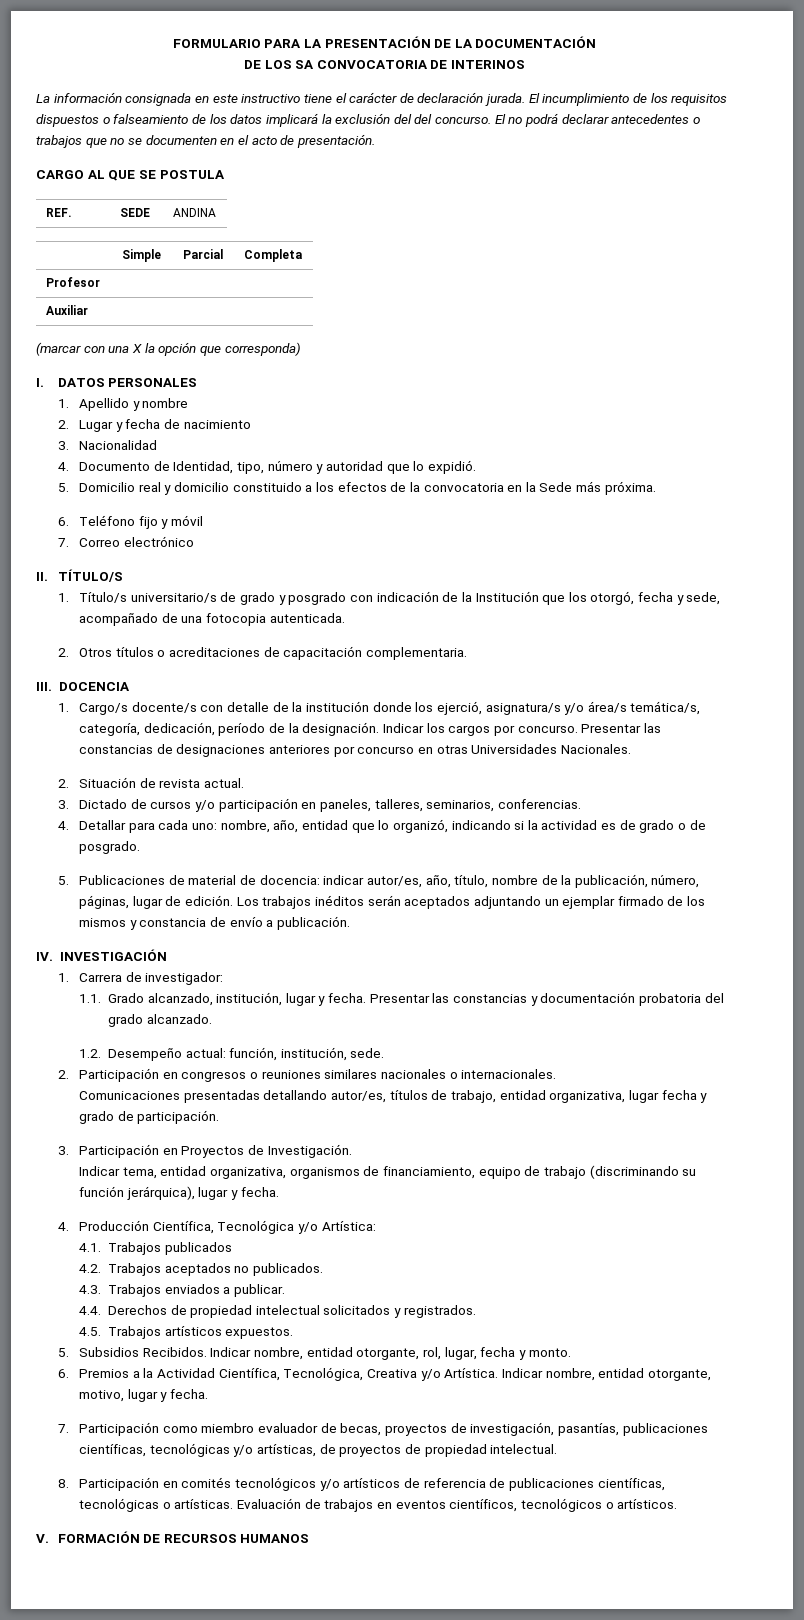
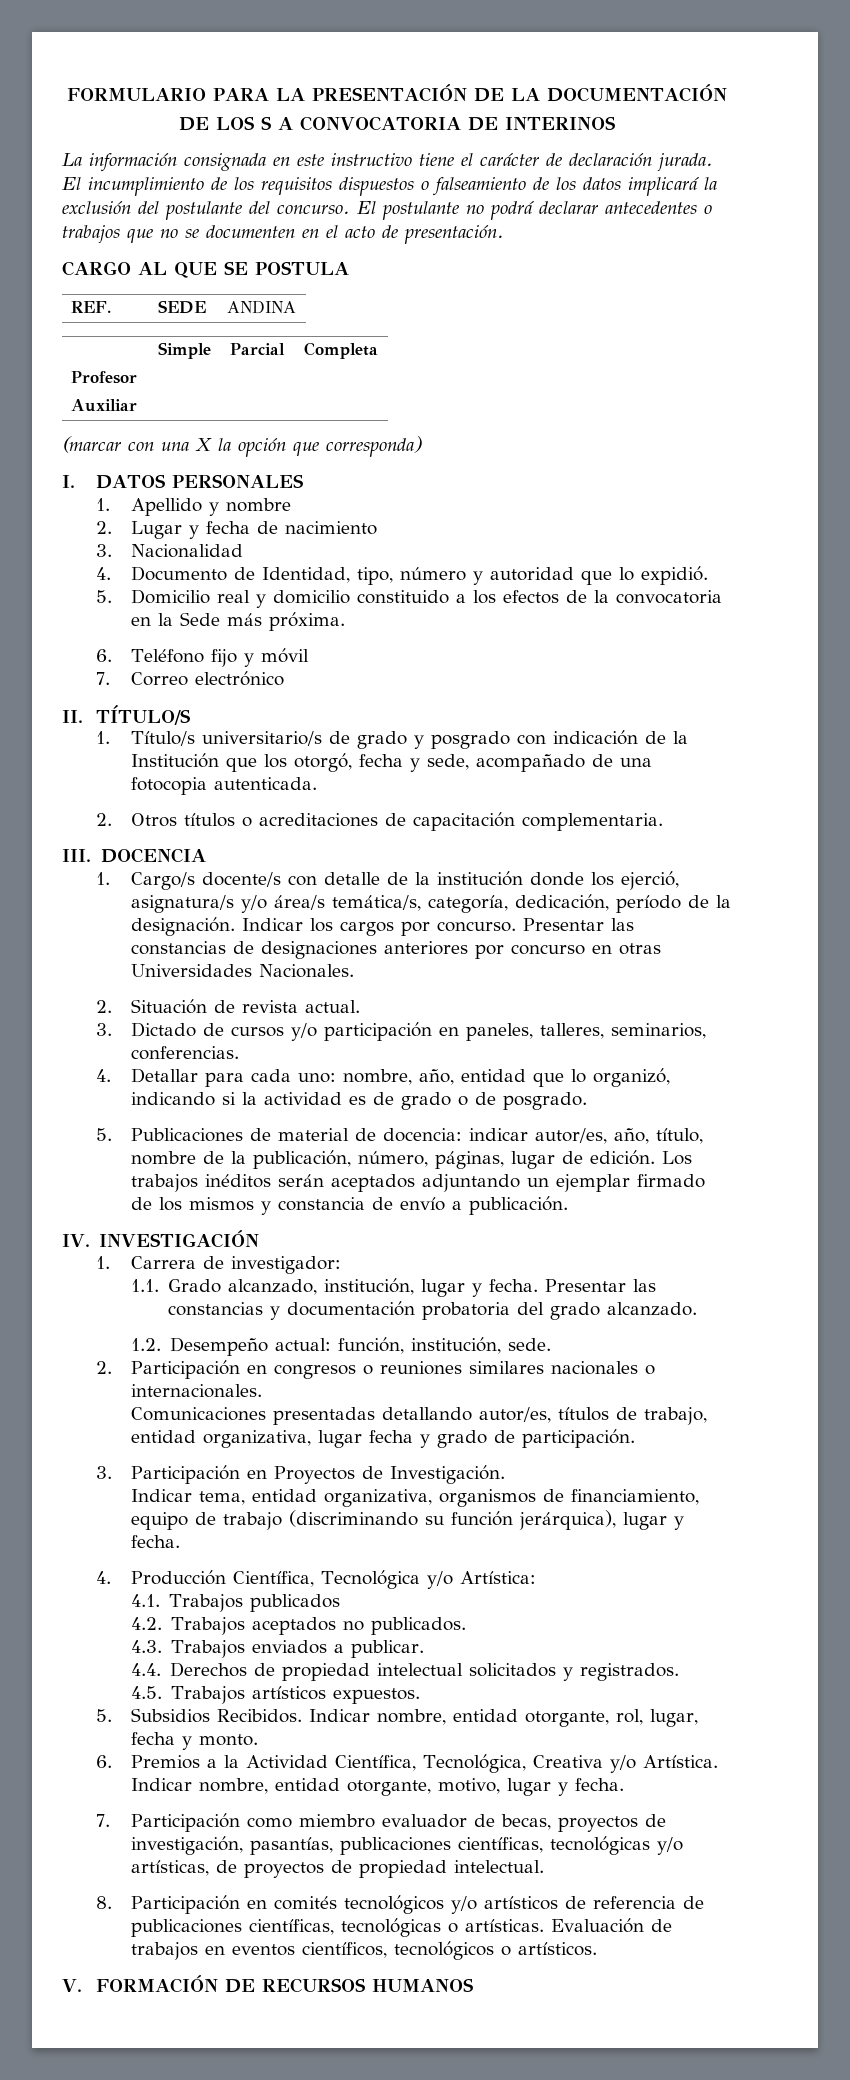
[295,60,315,69] SA -> [261,116,294,130] S A
(412, 119) none -> [165,201,242,220] postulante
(506, 119) none -> [382,201,459,220] postulante

